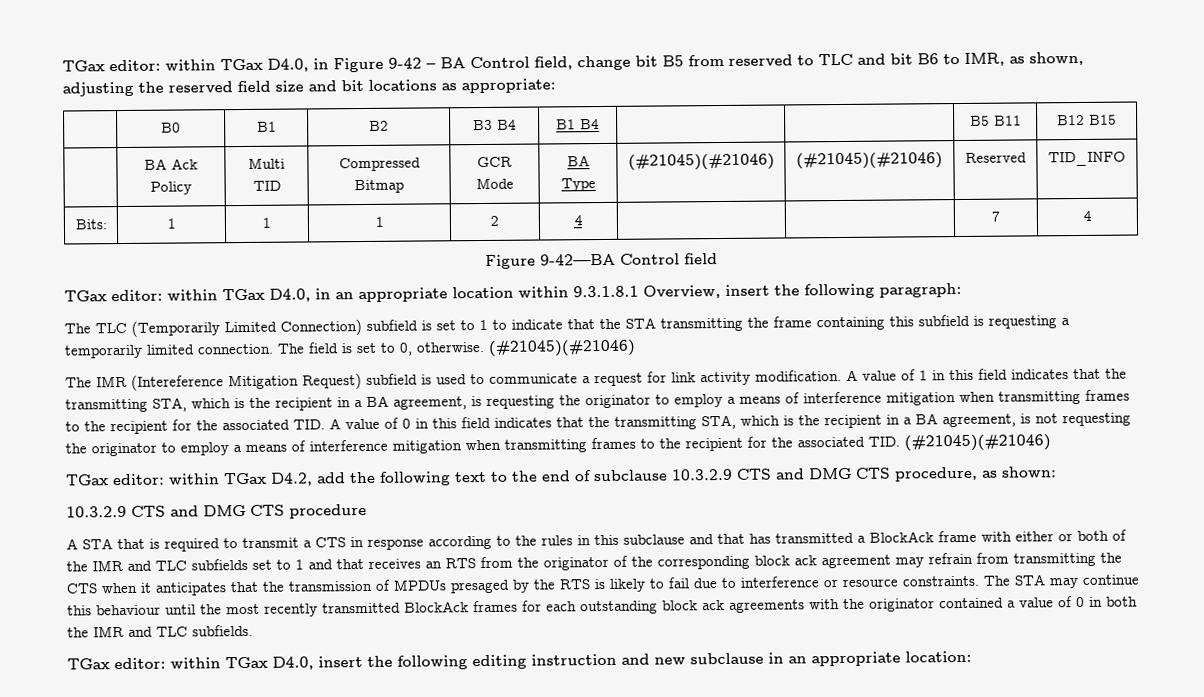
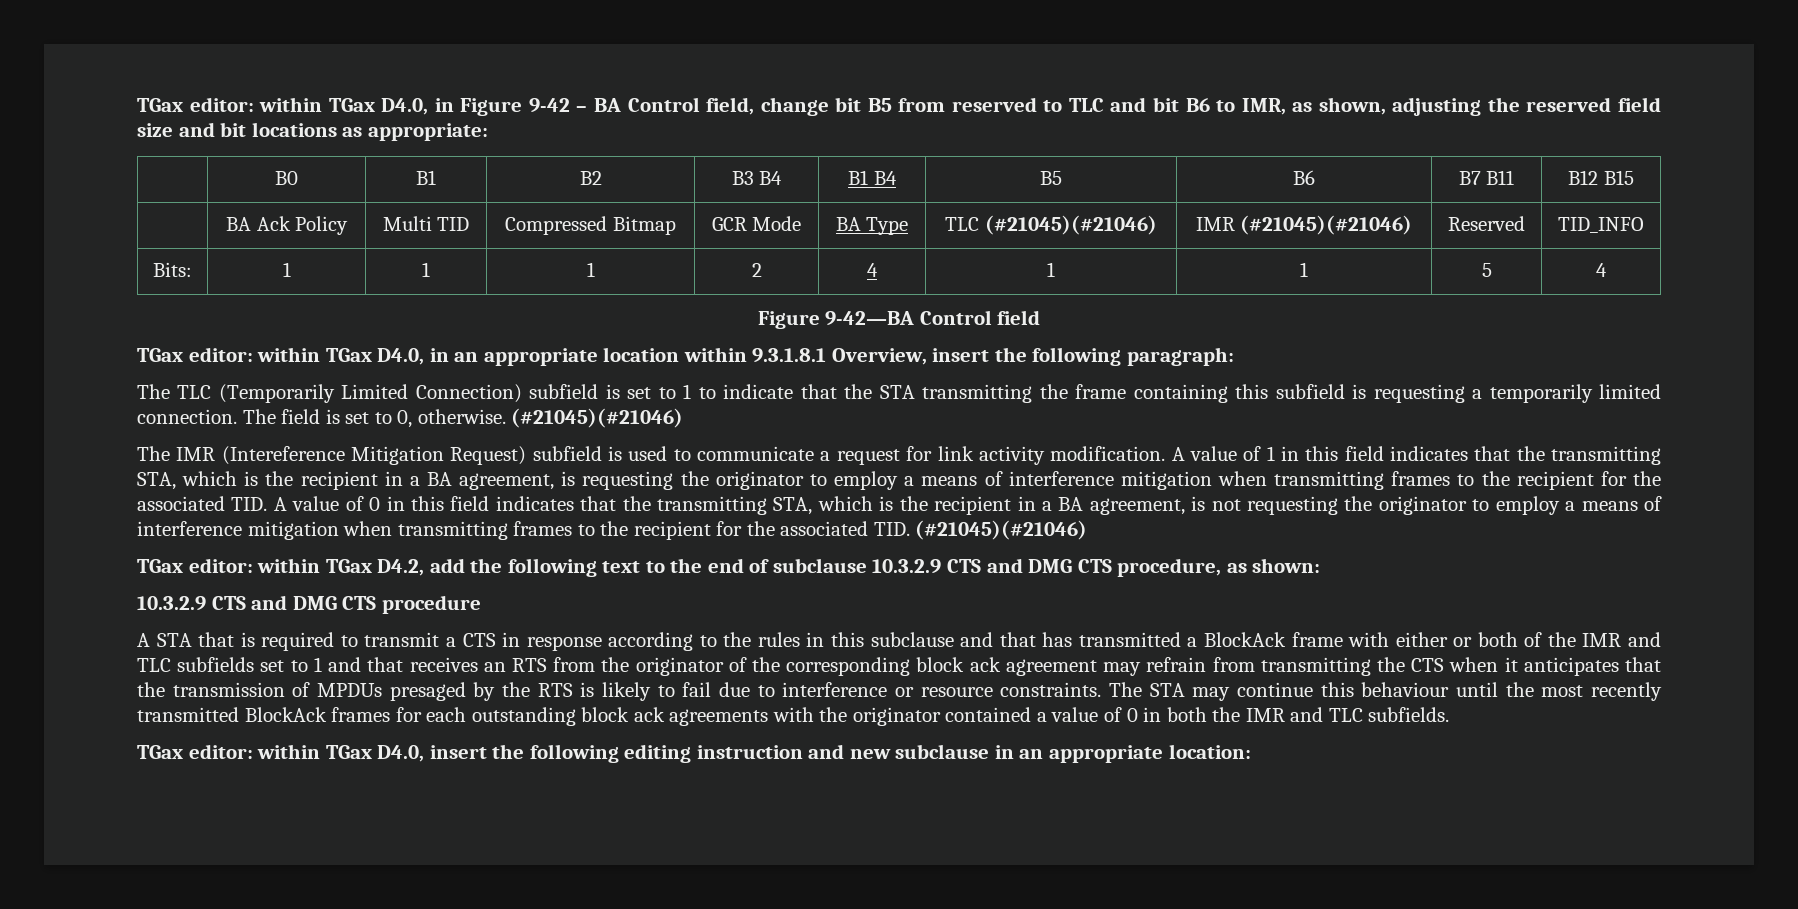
[969,115,990,126] | | B5 -> [1040,171,1062,185] [1293,170,1315,185] [1458,171,1481,185] B5 | B6 | B7
[627,153,775,171] (#21045)(#21046) | -> [945,215,1157,235] [1195,217,1235,231] TLC (#21045)(#21046) | IMR
[991,211,1000,222] | | 7 -> [1047,262,1055,277] [1300,262,1308,277] [1481,263,1492,277] 1 | 1 | 5

